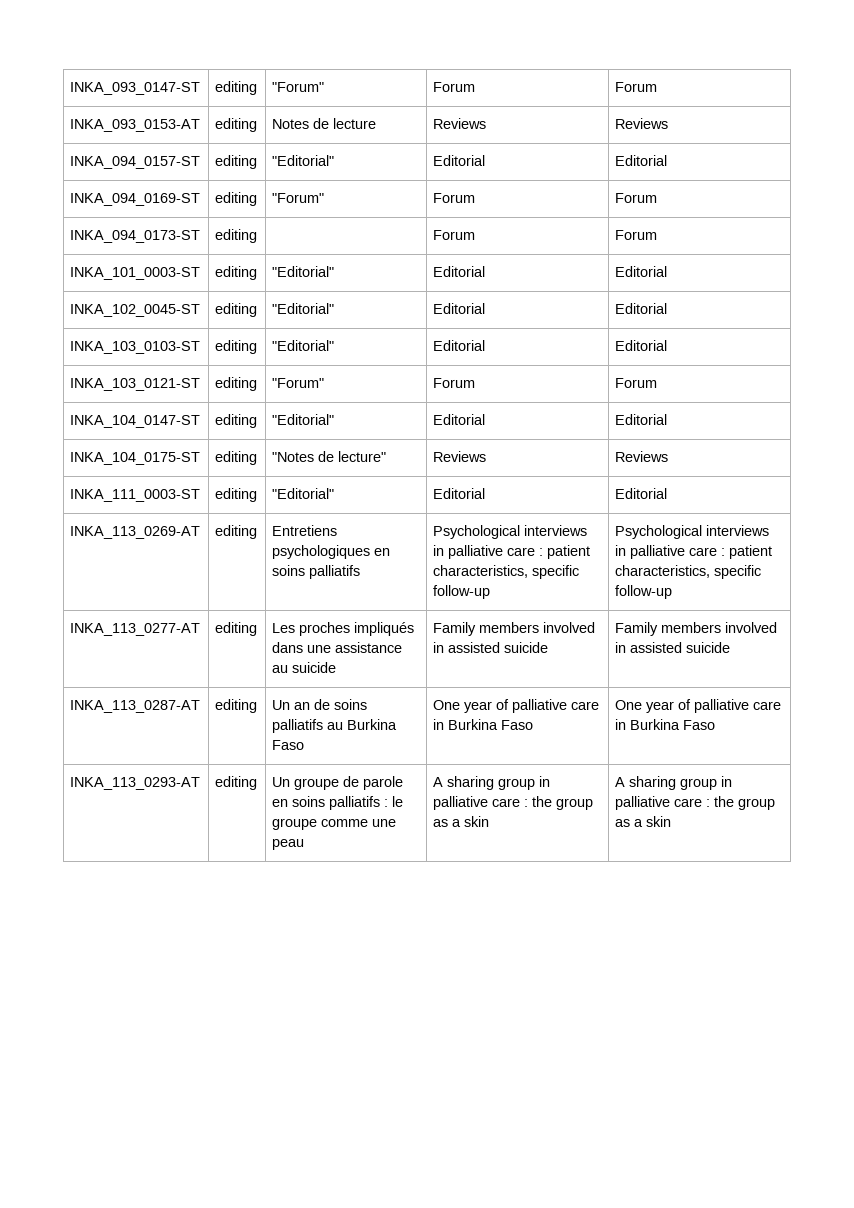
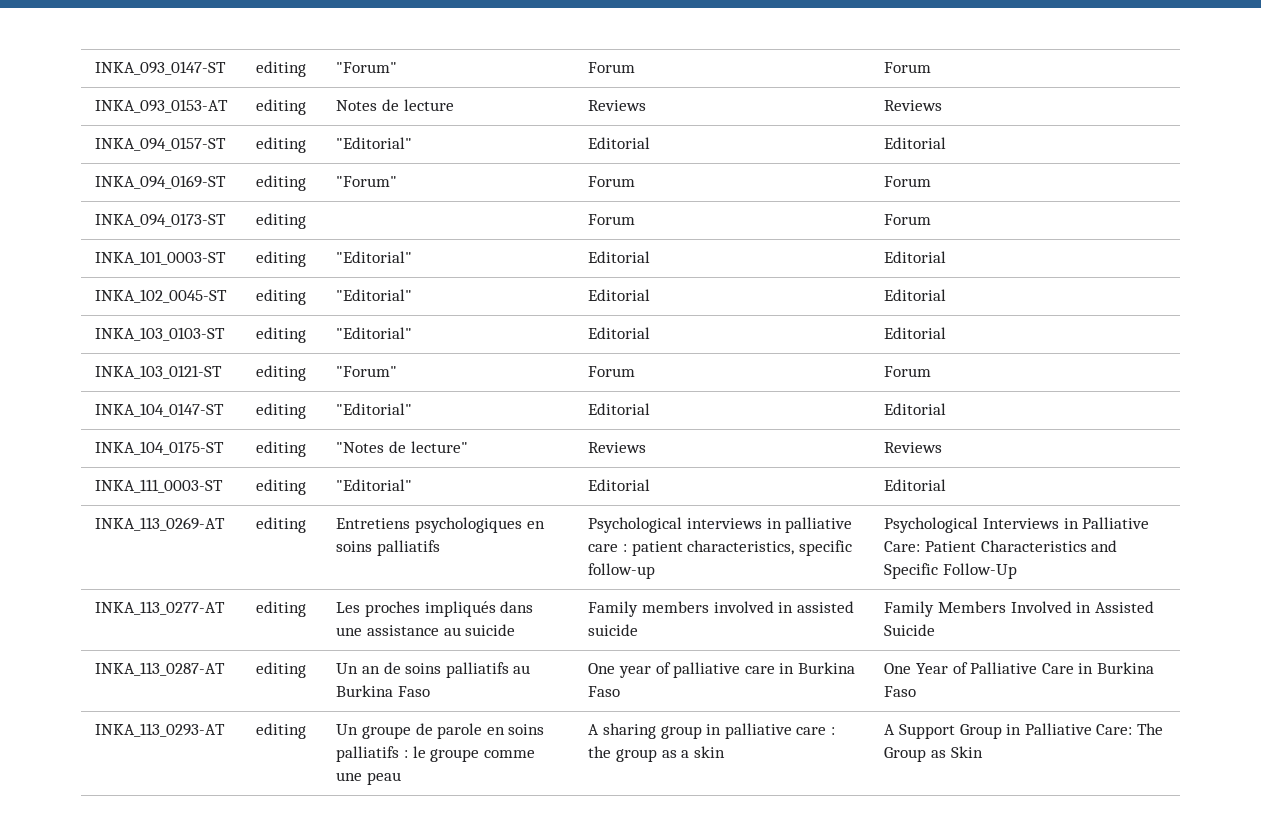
[706,525,770,536] [615,545,773,559] [615,565,762,579] [615,585,673,599] interviews in palliative care : patient characteristics, specific follow-up -> [982,517,1150,529] [884,540,1118,552] [884,563,1017,579] Interviews in Palliative Care: Patient Characteristics and Specific Follow-Up
[661,622,778,633] [615,642,731,653] members involved in assisted suicide -> [937,601,1154,613] [884,624,936,636] Members Involved in Assisted Suicide
[646,699,782,713] year of palliative care -> [915,662,1074,674] Year of Palliative Care
[629,776,733,790] [615,796,776,810] [615,816,672,827] sharing group in palliative care : the group as a skin -> [898,723,1163,739] [884,746,983,762] Support Group in Palliative Care: The Group as Skin

